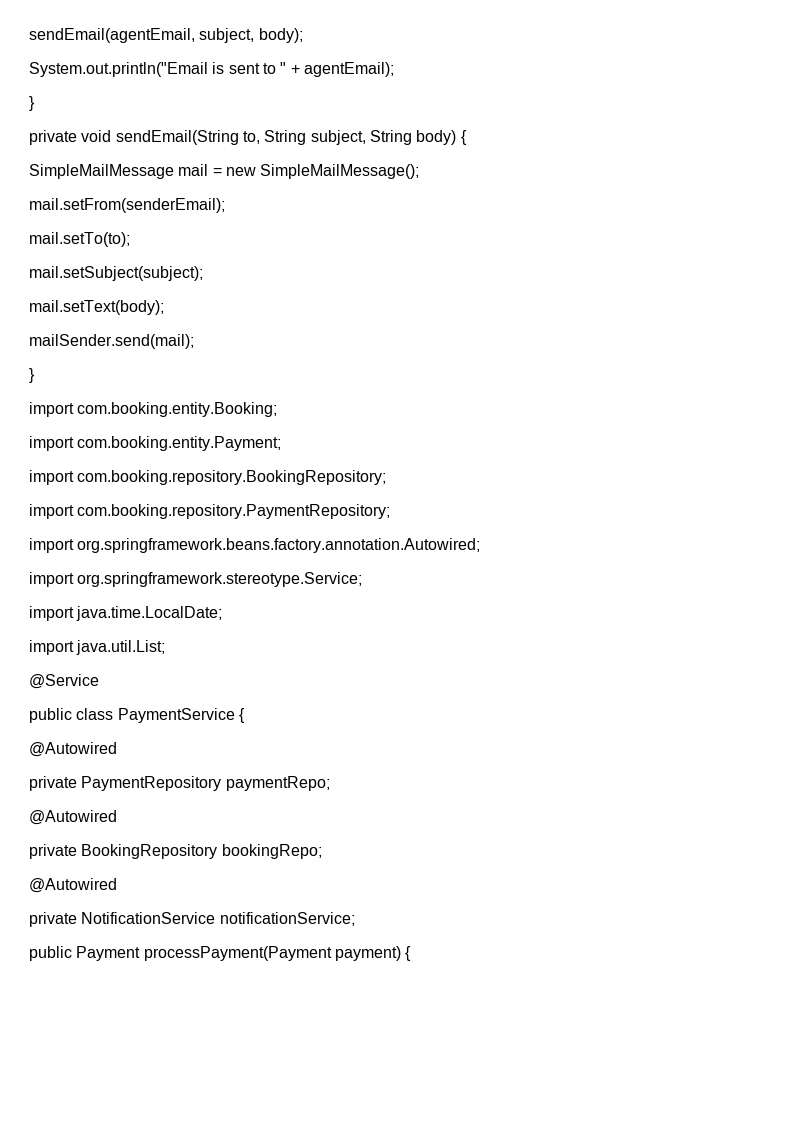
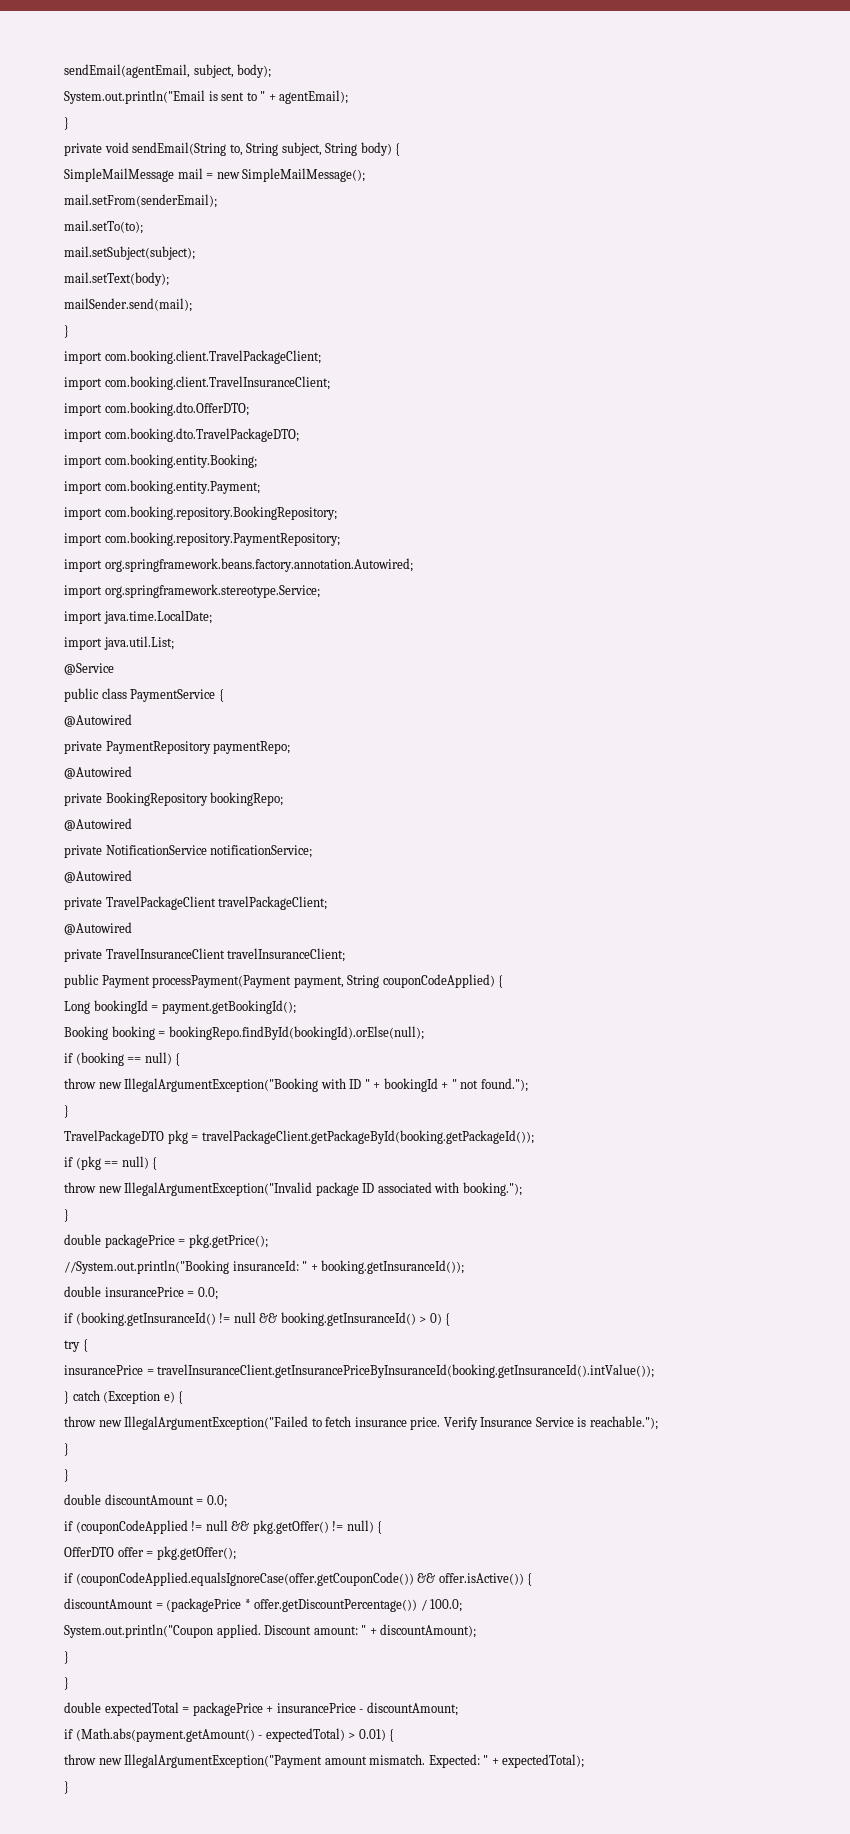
(35, 375) none -> [64,350,321,364] [64,376,330,390] [64,402,249,416] [64,428,299,442] // import com.booking.client.TravelPackageClient; // import com.booking.client.TravelInsuranceClient; // import com.booking.dto.OfferDTO; // import com.booking.dto.TravelPackageDTO;
[29,946,412,961] public Payment processPayment(Payment payment) { -> [64,870,132,883] [64,896,328,910] [64,922,132,935] [64,948,346,962] [64,974,504,988] [64,1000,296,1014] [64,1026,424,1040] [64,1052,181,1066] [64,1078,528,1092] [64,1105,69,1118] [64,1130,534,1144] [64,1156,158,1170] [64,1182,522,1196] [64,1209,69,1222] [64,1234,268,1248] [64,1260,465,1274] [64,1286,218,1300] [64,1312,451,1326] [64,1339,88,1352] [64,1364,655,1378] [64,1390,184,1404] [64,1416,658,1430] [64,1443,69,1456] [64,1469,69,1482] [64,1494,227,1508] [64,1520,383,1534] [64,1546,236,1560] [64,1572,533,1586] [64,1598,463,1612] [64,1624,477,1638] [64,1651,69,1664] [64,1677,69,1690] [64,1702,458,1716] [64,1728,395,1742] [64,1754,585,1768] [64,1781,69,1794] @Autowired // private TravelPackageClient travelPackageClient; // @Autowired // private TravelInsuranceClient travelInsuranceClient; // public Payment processPayment(Payment payment, String couponCodeApplied) { // Long bookingId = payment.getBookingId(); // Booking booking = bookingRepo.findById(bookingId).orElse(null); // if (booking == null) { // throw new IllegalArgumentException("Booking with ID " + bookingId + " not found."); // } // TravelPackageDTO pkg = travelPackageClient.getPackageById(booking.getPackageId()); // if (pkg == null) { // throw new IllegalArgumentException("Invalid package ID associated with booking."); // } // double packagePrice = pkg.getPrice(); // //System.out.println("Booking insuranceId: " + booking.getInsuranceId()); // double insurancePrice = 0.0; // if (booking.getInsuranceId() != null && booking.getInsuranceId() > 0) { // try { // insurancePrice = travelInsuranceClient.getInsurancePriceByInsuranceId(booking.getInsuranceId().intValue()); // } catch (Exception e) { // throw new IllegalArgumentException("Failed to fetch insurance price. Verify Insurance Service is reachable."); // } // } // double discountAmount = 0.0; // if (couponCodeApplied != null && pkg.getOffer() != null) { // OfferDTO offer = pkg.getOffer(); // if (couponCodeApplied.equalsIgnoreCase(offer.getCouponCode()) && offer.isActive()) { // discountAmount = (packagePrice * offer.getDiscountPercentage()) / 100.0; // System.out.println("Coupon applied. Discount amount: " + discountAmount); // } // } // double expectedTotal = packagePrice + insurancePrice - discountAmount; // if (Math.abs(payment.getAmount() - expectedTotal) > 0.01) { // throw new IllegalArgumentException("Payment amount mismatch. Expected: " + expectedTotal); // }

